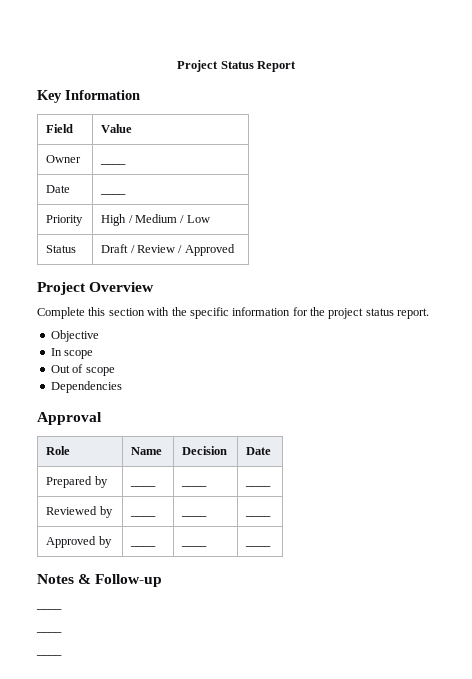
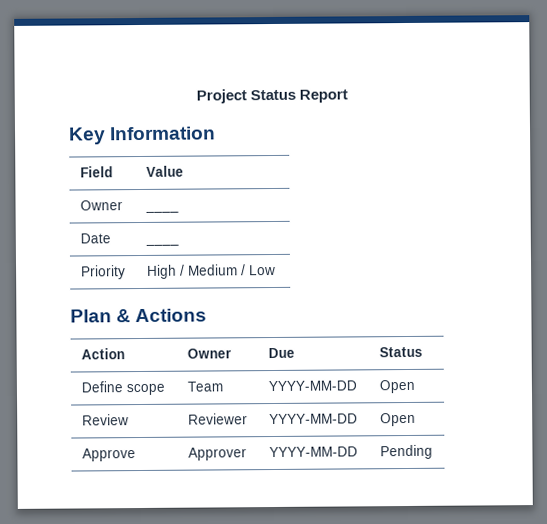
[46,245,77,253] [101,244,235,256] [37,282,155,295] [37,307,430,319] [50,330,99,342] [50,348,94,359] [50,364,115,376] [50,381,122,393] [37,412,102,425] [46,446,71,455] [131,447,163,455] [182,446,228,455] [246,447,272,455] [46,476,108,488] [130,485,157,487] [181,485,208,487] [245,485,272,487] [46,506,113,518] [130,515,157,517] [181,515,208,517] [245,515,272,517] [46,536,112,548] [130,545,157,547] [181,545,208,547] [245,545,272,547] [37,574,163,587] [36,608,62,610] [36,631,62,633] [36,654,62,656] // Status | Draft / Review / Approved // Project Overview // Complete this section with the specific information for the project status report. // Objective // In scope // Out of scope // Dependencies // Approval // Role | Name | Decision | Date // Prepared by | ____ | ____ | ____ // Reviewed by | ____ | ____ | ____ // Approved by | ____ | ____ | ____ // Notes & Follow-up // ____ // ____ // ____ -> [70,308,208,323] [80,348,125,360] [186,348,232,359] [267,347,295,359] [378,346,423,358] [80,381,165,396] [186,381,223,392] [267,380,357,392] [378,379,415,394] [81,414,129,426] [187,413,248,425] [268,413,358,425] [379,412,416,427] [81,448,136,462] [187,447,247,461] [268,446,358,458] [379,444,433,460] // Plan & Actions // Action | Owner | Due | Status // Define scope | Team | YYYY-MM-DD | Open // Review | Reviewer | YYYY-MM-DD | Open // Approve | Approver | YYYY-MM-DD | Pending

